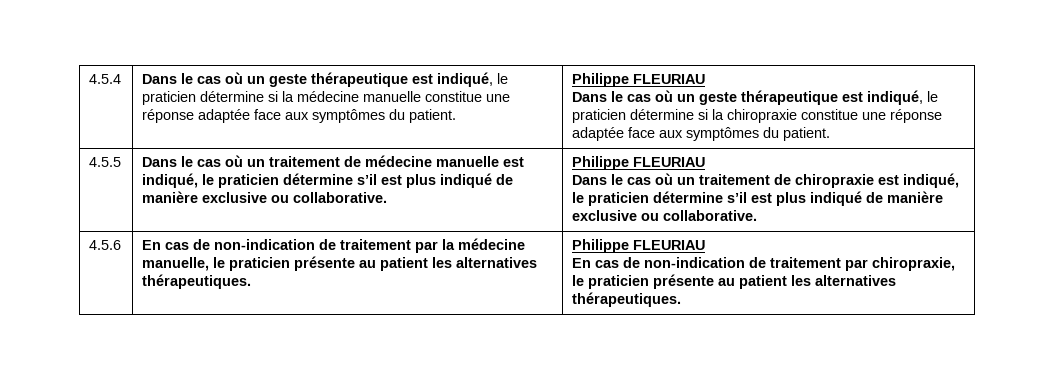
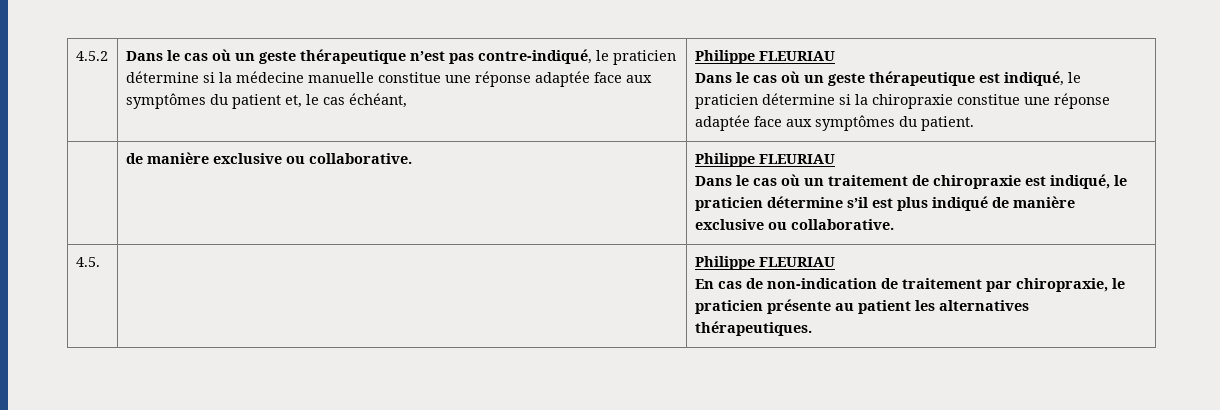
[89,74,122,84] [142,72,494,87] 4.5.4 | Dans le cas où un geste thérapeutique est indiqué, -> [75,51,108,61] [125,49,592,64] 4.5.2 | Dans le cas où un geste thérapeutique n’est pas contre-indiqué,
[409,109,457,123] patient. -> [231,93,407,109] patient et, le cas échéant,
[89,157,122,167] [142,155,525,167] [142,173,493,188] 4.5.5 | Dans le cas où un traitement de médecine manuelle est indiqué, le praticien détermine s’il est plus indiqué -> (974, 123) |
[89,240,122,250] [142,238,526,253] [142,256,538,271] [142,274,252,289] 4.5.6 | En cas de non-indication de traitement par la médecine manuelle, le praticien présente au patient les alternatives thérapeutiques. -> [75,257,100,267] 4.5. |

